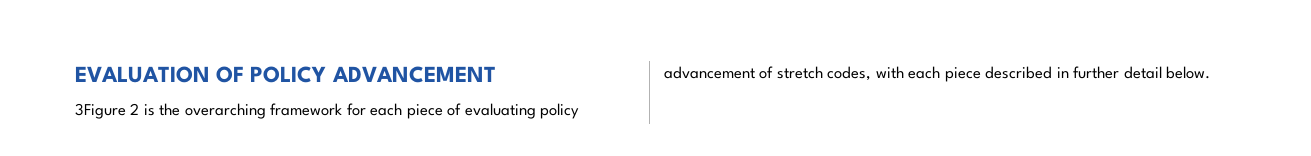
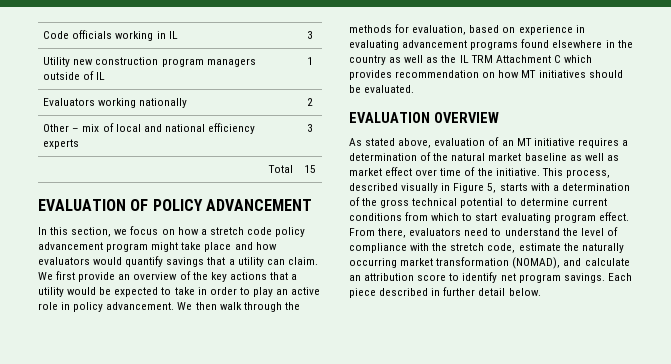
[75,66,496,83] [75,103,580,119] [664,66,941,81] EVALUATION OF POLICY ADVANCEMENT // 3Figure 2 is the overarching framework for each piece of evaluating policy advancement of stretch codes, with each -> [43,30,178,41] [306,31,313,39] [43,57,256,67] [43,71,106,80] [306,57,313,65] [43,98,188,108] [306,98,313,106] [43,123,255,134] [43,139,80,149] [306,124,313,132] [267,165,293,173] [303,165,316,173] [38,199,312,211] [38,226,306,237] [38,242,277,252] [38,256,318,267] [38,271,298,282] [38,287,321,297] [38,302,300,312] [349,24,585,35] [349,39,633,50] [349,55,592,65] [349,70,623,80] [349,85,415,93] [349,112,499,123] [349,137,628,148] [349,152,619,161] [349,167,610,178] [349,183,630,193] [349,197,607,208] [349,212,629,223] [349,227,618,238] [349,243,624,253] [349,257,630,269] [349,272,632,283] Code officials working in IL | 3 // Utility new construction program managers outside of IL | 1 // Evaluators working nationally | 2 // Other – mix of local and national efficiency experts | 3 // Total | 15 // EVALUATION OF POLICY ADVANCEMENT // In this section, we focus on how a stretch code policy advancement program might take place and how evaluators would quantify savings that a utility can claim. We first provide an overview of the key actions that a utility would be expected to take in order to play an active role in policy advancement. We then walk through the methods for evaluation, based on experience in evaluating advancement programs found elsewhere in the country as well as the IL TRM Attachment C which provides recommendation on how MT initiatives should be evaluated. // EVALUATION OVERVIEW // As stated above, evaluation of an MT initiative requires a determination of the natural market baseline as well as market effect over time of the initiative. This process, described visually in Figure 5, starts with a determination of the gross technical potential to determine current conditions from which to start evaluating program effect. From there, evaluators need to understand the level of compliance with the stretch code, estimate the naturally occurring market transformation (NOMAD), and calculate an attribution score to identify net program savings. Each

